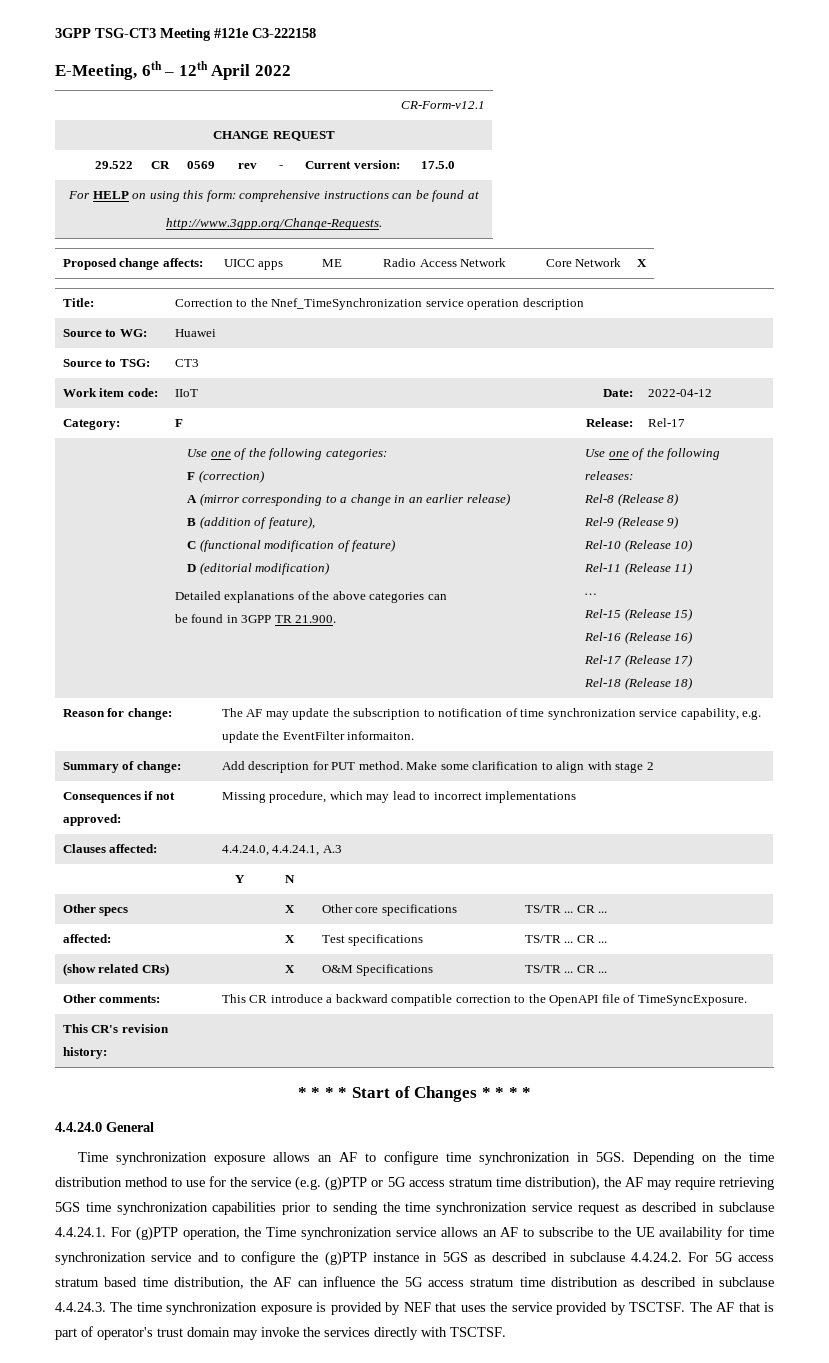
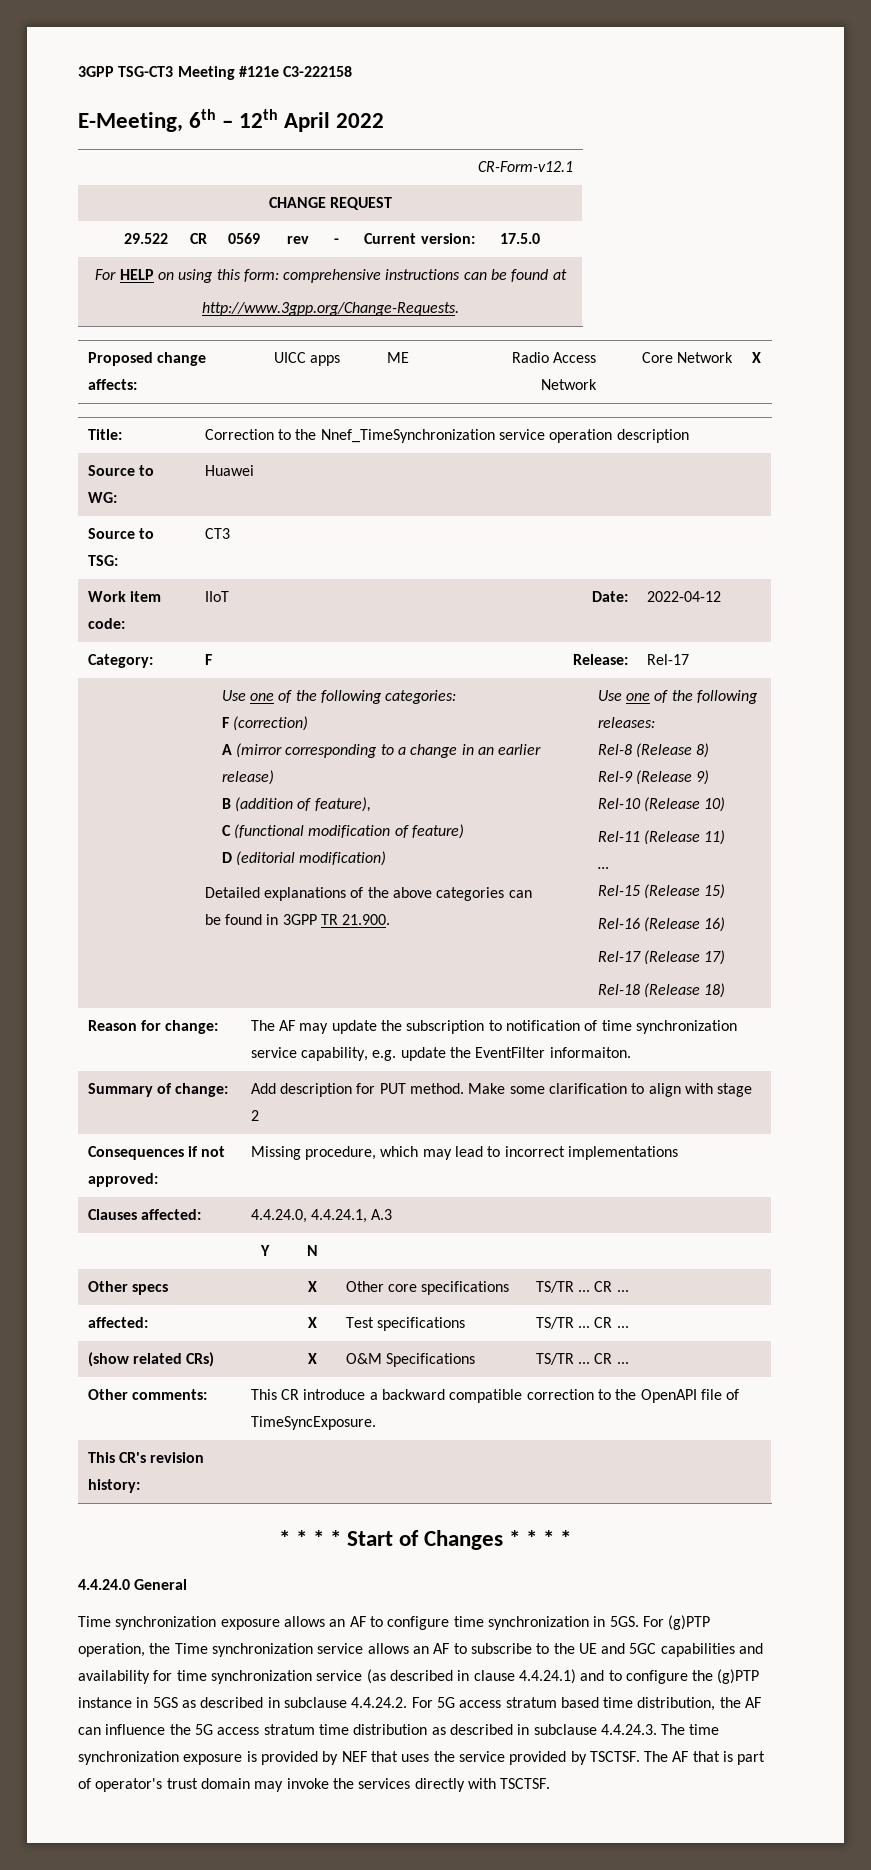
[633,1152,774,1165] [55,1176,774,1191] [55,1202,774,1215] [55,1227,106,1237] Depending on the time distribution method to use for the service (e.g. (g)PTP or 5G access stratum time distribution), the AF may require retrieving 5GS time synchronization capabilities prior to sending the time synchronization service request as described in subclause 4.4.24.1. -> (639, 1621) none
(655, 1232) none -> [601,1643,764,1657] and 5GC capabilities and
(192, 1257) none -> [366,1669,576,1684] (as described in clause 4.4.24.1)

